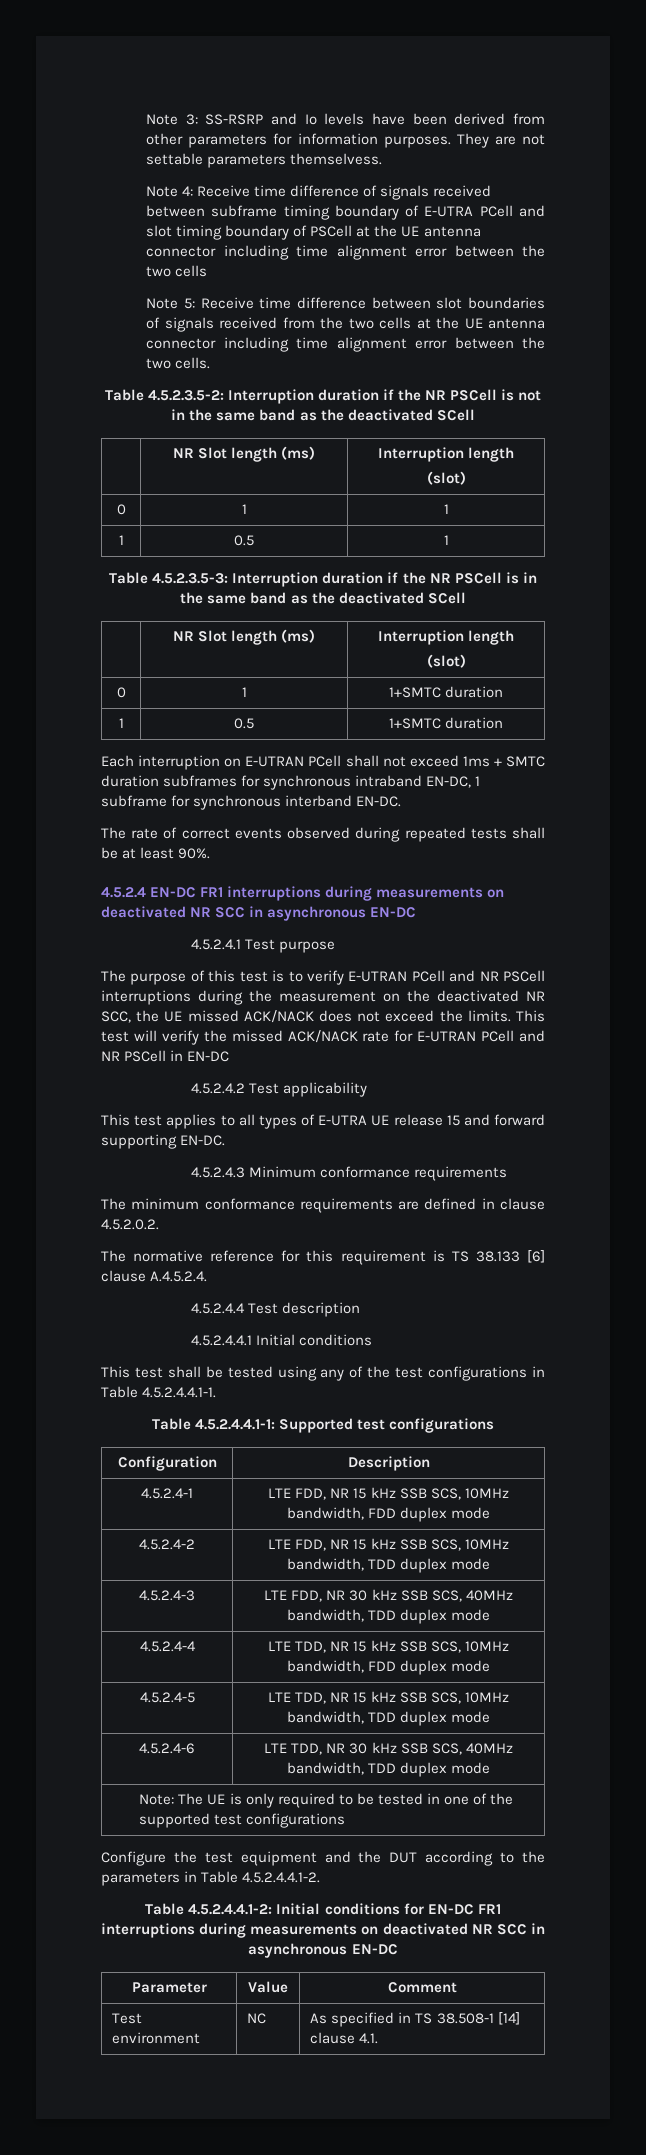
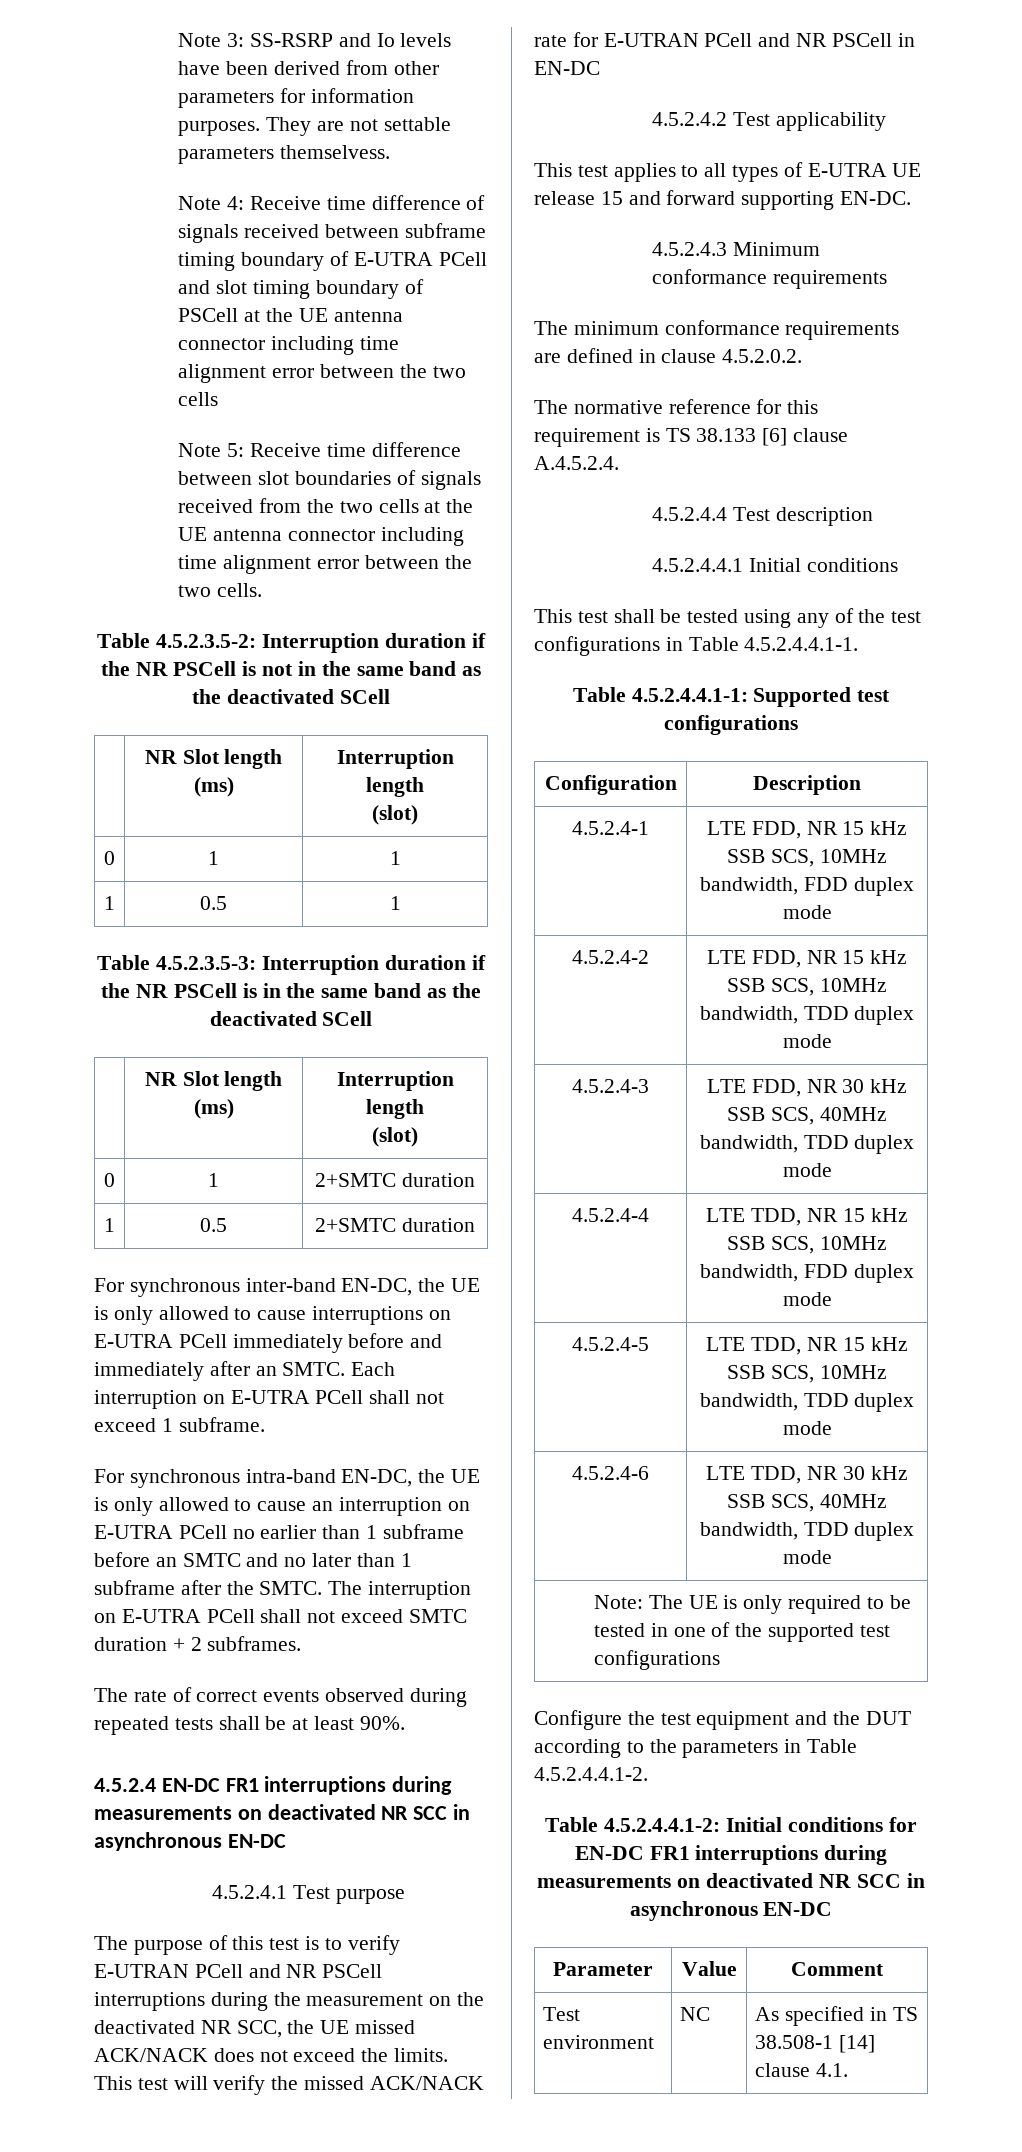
[388,687,441,698] 1+SMTC -> [315,1173,397,1187] 2+SMTC
[388,717,504,729] 1+SMTC duration // -> [315,1218,475,1232] [94,1278,481,1297] [94,1306,451,1325] [94,1333,443,1353] [94,1361,346,1381] 2+SMTC duration // For synchronous inter-band EN-DC, the UE is only allowed to cause interruptions on E-UTRA PCell immediately before and immediately after an SMTC.
[245,755,546,767] [101,775,481,790] [101,795,402,810] E-UTRAN PCell shall not exceed 1ms + SMTC duration subframes for synchronous intraband EN-DC, 1 subframe for synchronous interband EN-DC. -> [230,1390,445,1404] [94,1417,265,1432] [94,1469,481,1488] [94,1497,470,1516] [94,1524,464,1539] [94,1552,412,1567] [94,1580,472,1600] [94,1609,467,1623] [94,1636,302,1651] E-UTRA PCell shall not exceed 1 subframe. // For synchronous intra-band EN-DC, the UE is only allowed to cause an interruption on E-UTRA PCell no earlier than 1 subframe before an SMTC and no later than 1 subframe after the SMTC. The interruption on E-UTRA PCell shall not exceed SMTC duration + 2 subframes.

